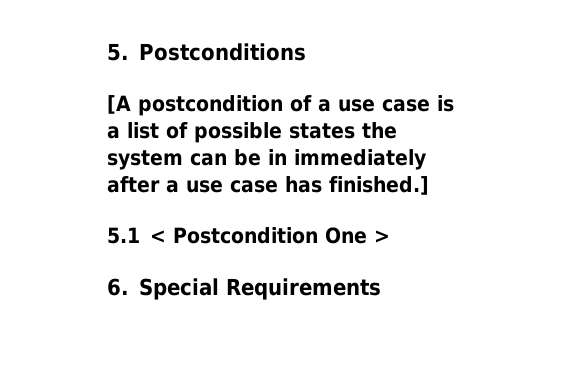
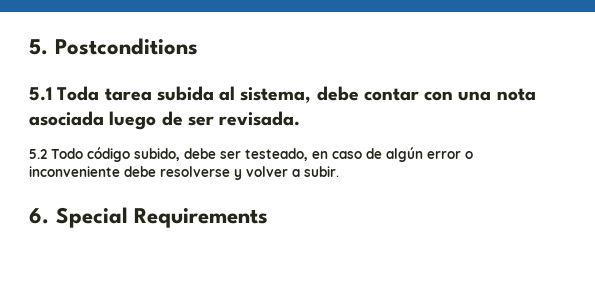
[107,95,454,116] [107,122,397,143] [107,149,426,170] [107,176,429,195] [107,227,390,244] [A postcondition of a use case is a list of possible states the system can be in immediately after a use case has finished.] // 5.1 < Postcondition One > -> [29,86,536,103] [29,111,301,130] [29,147,473,162] [29,166,339,180] 5.1 Toda tarea subida al sistema, debe contar con una nota asociada luego de ser revisada. // 5.2 Todo código subido, debe ser testeado, en caso de algún error o inconveniente debe resolverse y volver a subir.

